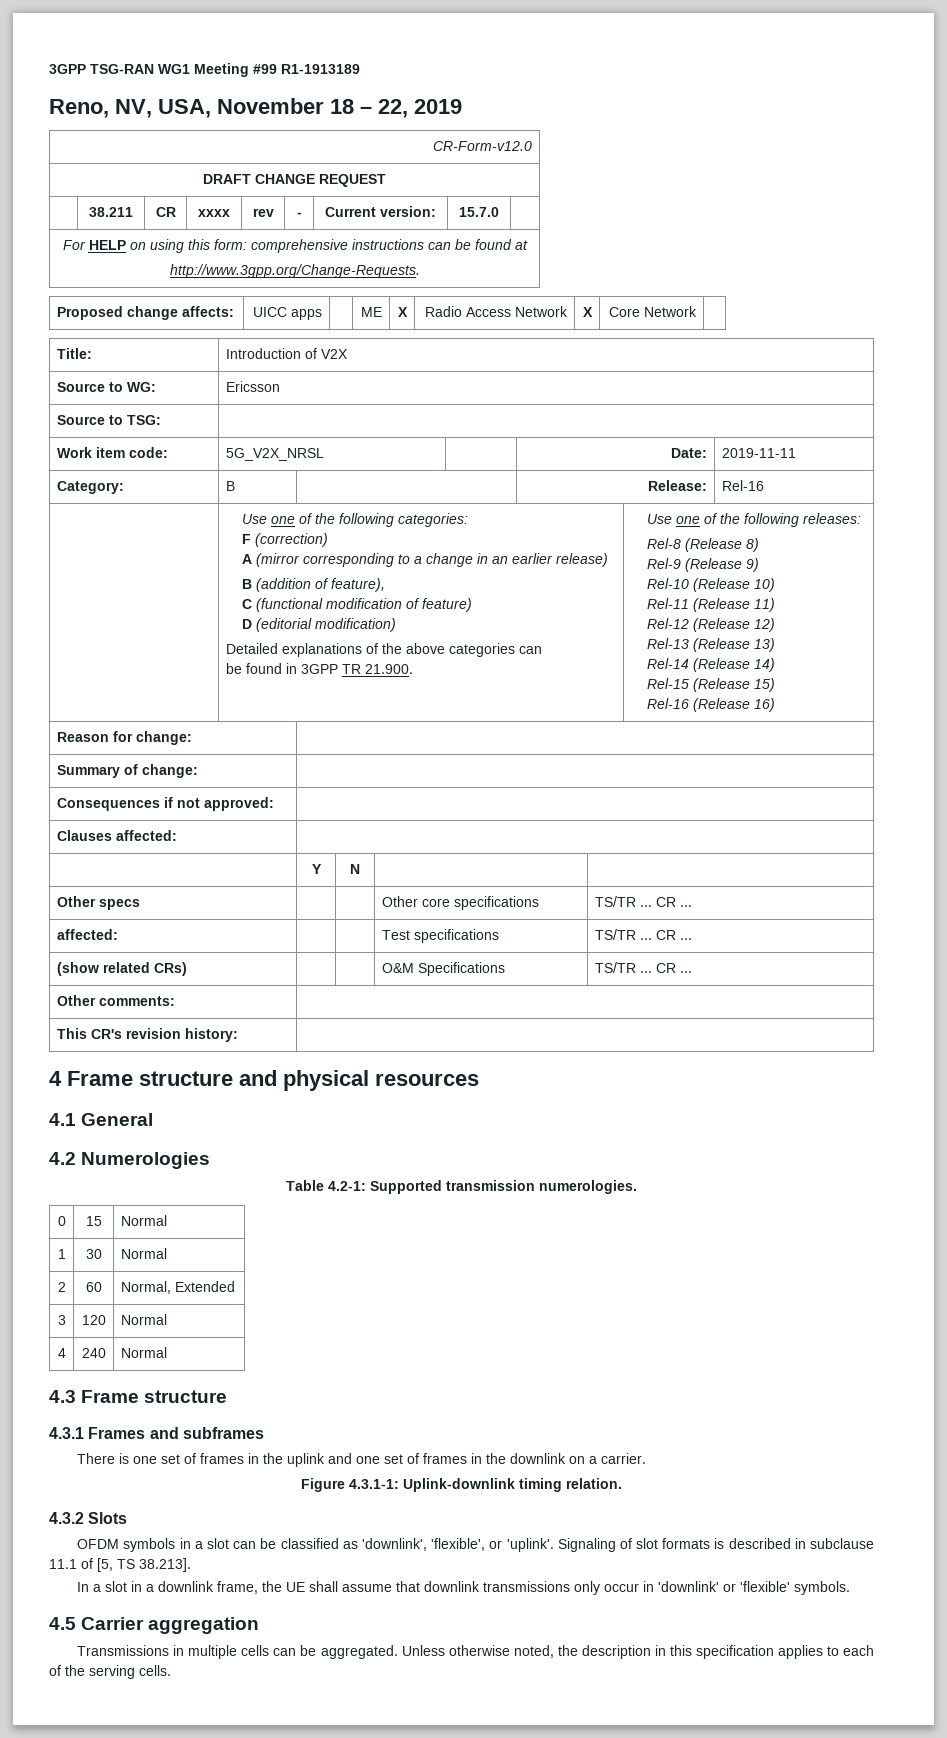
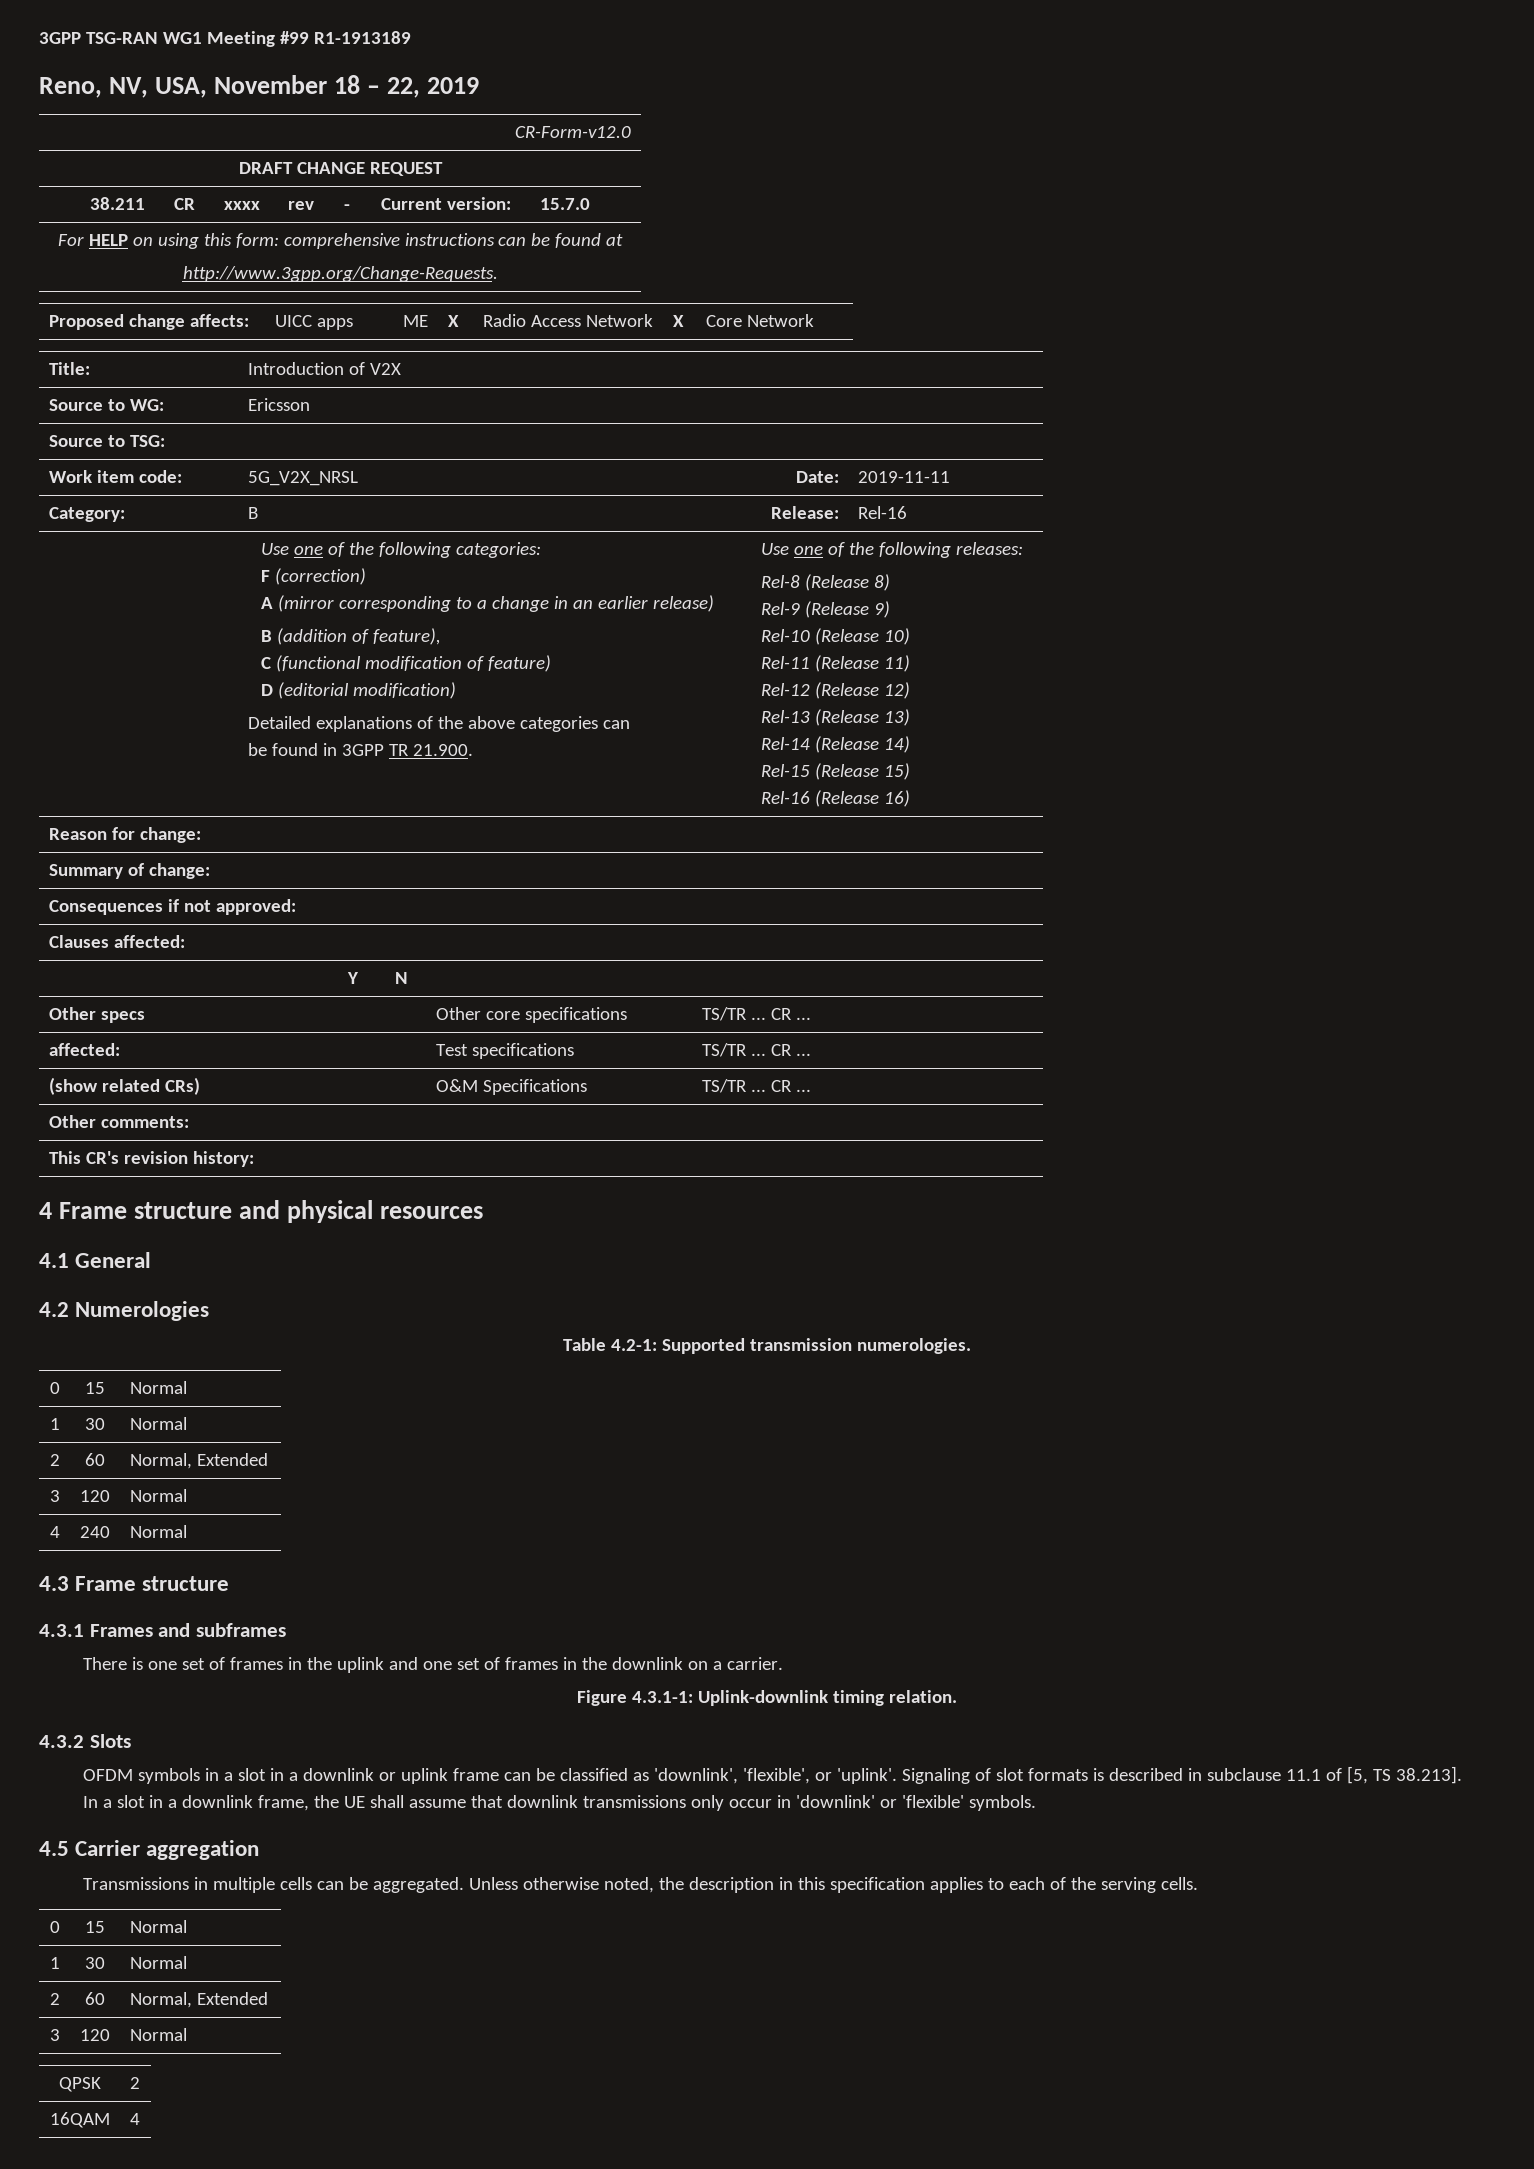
(230, 1543) none -> [269,1768,499,1784] in a downlink or uplink frame
(171, 1670) none -> [49,1921,60,1933] [85,1921,105,1933] [129,1920,187,1933] [49,1957,60,1969] [85,1957,105,1969] [129,1956,187,1969] [49,1993,60,2005] [85,1992,105,2005] [129,1992,268,2008] [49,2029,60,2041] [80,2029,110,2041] [129,2028,187,2041] [58,2077,101,2092] [130,2077,140,2089] [49,2112,110,2128] [130,2113,140,2125] // 0 | 15 | Normal // 1 | 30 | Normal // 2 | 60 | Normal, Extended // 3 | 120 | Normal // QPSK | 2 // 16QAM | 4

